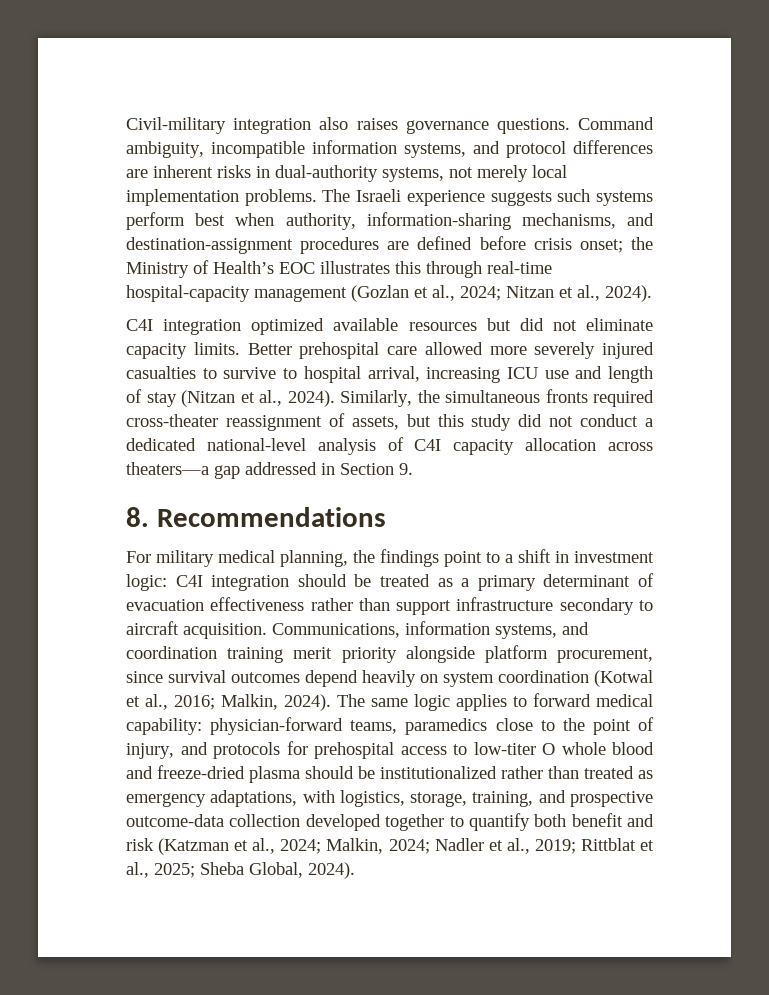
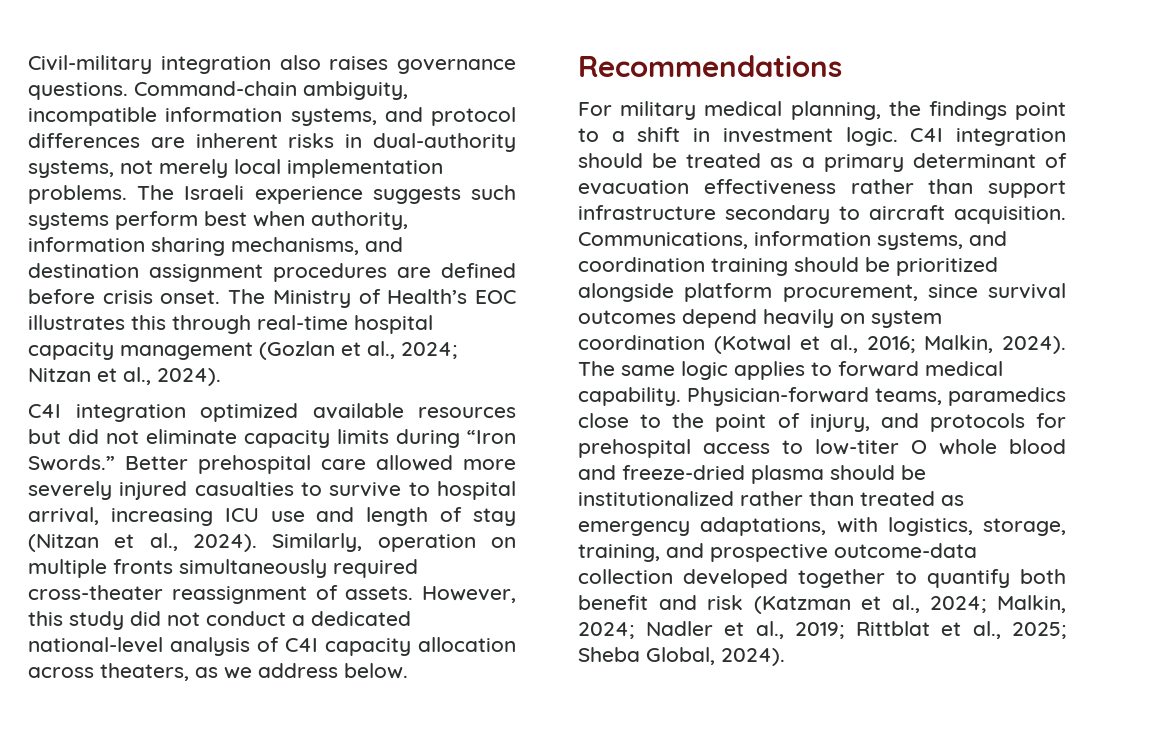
[578,117,654,130] Command -> [134,81,297,96] Command-chain
[366,212,654,230] [126,237,293,254] information-sharing mechanisms, and destination-assignment -> [28,237,403,256] [28,263,263,282] information sharing mechanisms, and destination assignment
[579,237,654,253] onset; the -> [160,289,266,304] onset. The
[126,285,250,302] hospital-capacity -> [354,315,433,334] [28,342,114,360] hospital capacity
[193,342,240,355] limits. -> [337,429,516,448] [28,455,115,471] limits during “Iron Swords.”
[417,389,588,403] the simultaneous fronts -> [377,534,516,552] [28,559,327,578] operation on multiple fronts simultaneously
[351,414,431,430] assets, but -> [345,586,516,603] assets. However,
[126,462,413,479] [126,507,149,527] theaters—a gap addressed in Section 9. // 8. -> [100,663,408,681] theaters, as we address below. //
[126,574,167,591] logic: -> [845,127,898,146] logic.
[293,647,397,663] merit priority -> [794,257,998,276] should be prioritized
[126,717,344,735] capability: physician-forward -> [578,387,869,406] capability. Physician-forward

